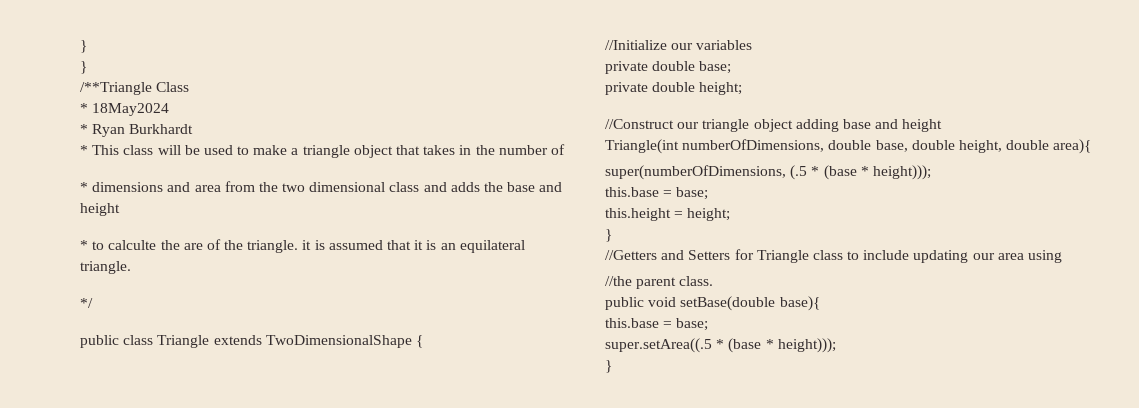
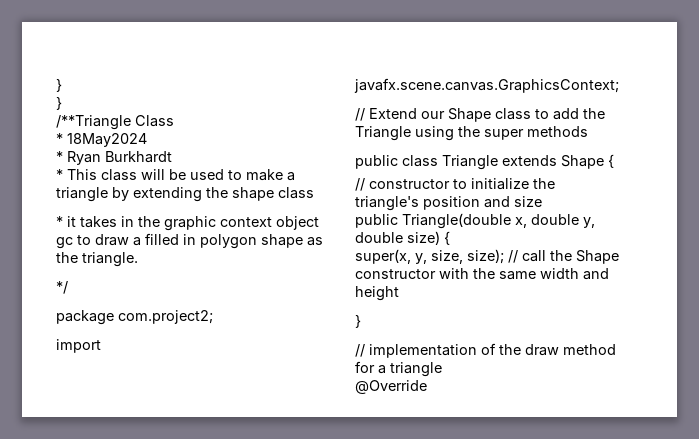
[353,144,565,158] [80,181,563,192] [80,203,120,216] [80,239,525,253] [80,261,131,274] [80,298,93,308] object that takes in the number of // * dimensions and area from the two dimensional class and adds the base and height // * to calculte the are of the triangle. it is assumed that it is an equilateral triangle. // */ -> [112,187,314,202] [56,216,319,231] [56,233,323,249] [56,252,138,267] [56,281,68,294] [56,310,213,325] [56,339,101,353] [354,78,619,93] [355,108,605,122] [355,126,588,141] by extending the shape class // * it takes in the graphic context object gc to draw a filled in polygon shape as the triangle. // */ // package com.project2; // import javafx.scene.canvas.GraphicsContext; // // Extend our Shape class to add the Triangle using the super methods
[265,335,423,348] [605,40,753,50] [605,61,732,74] [605,82,743,95] [605,119,943,132] [605,139,1092,154] [605,165,931,180] [605,187,709,200] [605,208,731,221] [605,229,612,242] [605,249,1063,263] [605,276,714,289] [605,296,820,311] [605,318,709,331] [605,338,836,353] [605,360,612,373] TwoDimensionalShape { // //Initialize our variables // private double base; // private double height; // //Construct our triangle object adding base and height // Triangle(int numberOfDimensions, double base, double height, double area){ // super(numberOfDimensions, (.5 * (base * height))); // this.base = base; // this.height = height; // } // //Getters and Setters for Triangle class to include updating our area using // //the parent class. // public void setBase(double base){ // this.base = base; // super.setArea((.5 * (base * height))); // } -> [561,154,614,169] [355,178,555,191] [355,196,542,211] [355,213,595,229] [355,231,450,245] [355,249,619,264] [355,268,609,280] [355,286,399,301] [355,314,361,328] [355,343,616,358] [355,361,442,377] [355,380,427,394] Shape { // // constructor to initialize the triangle's position and size // public Triangle(double x, double y, double size) { // super(x, y, size, size); // call the Shape constructor with the same width and height // } // // implementation of the draw method for a triangle // @Override

